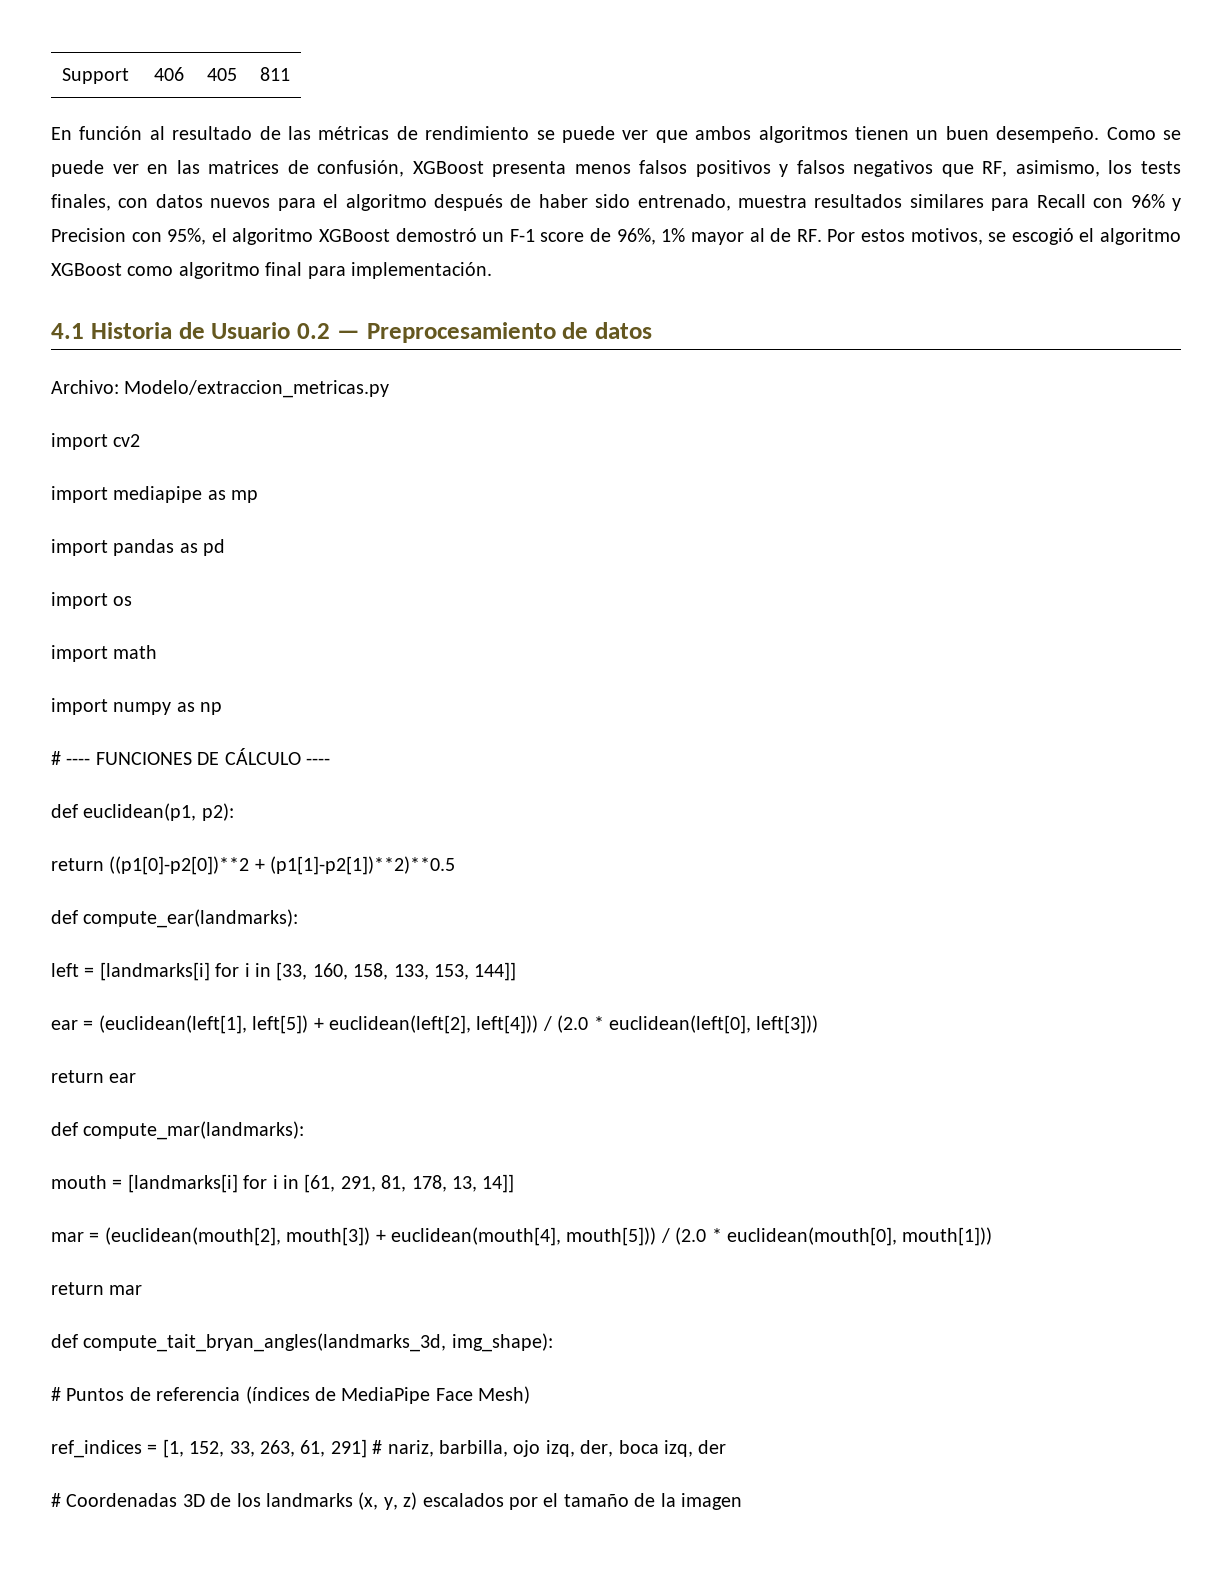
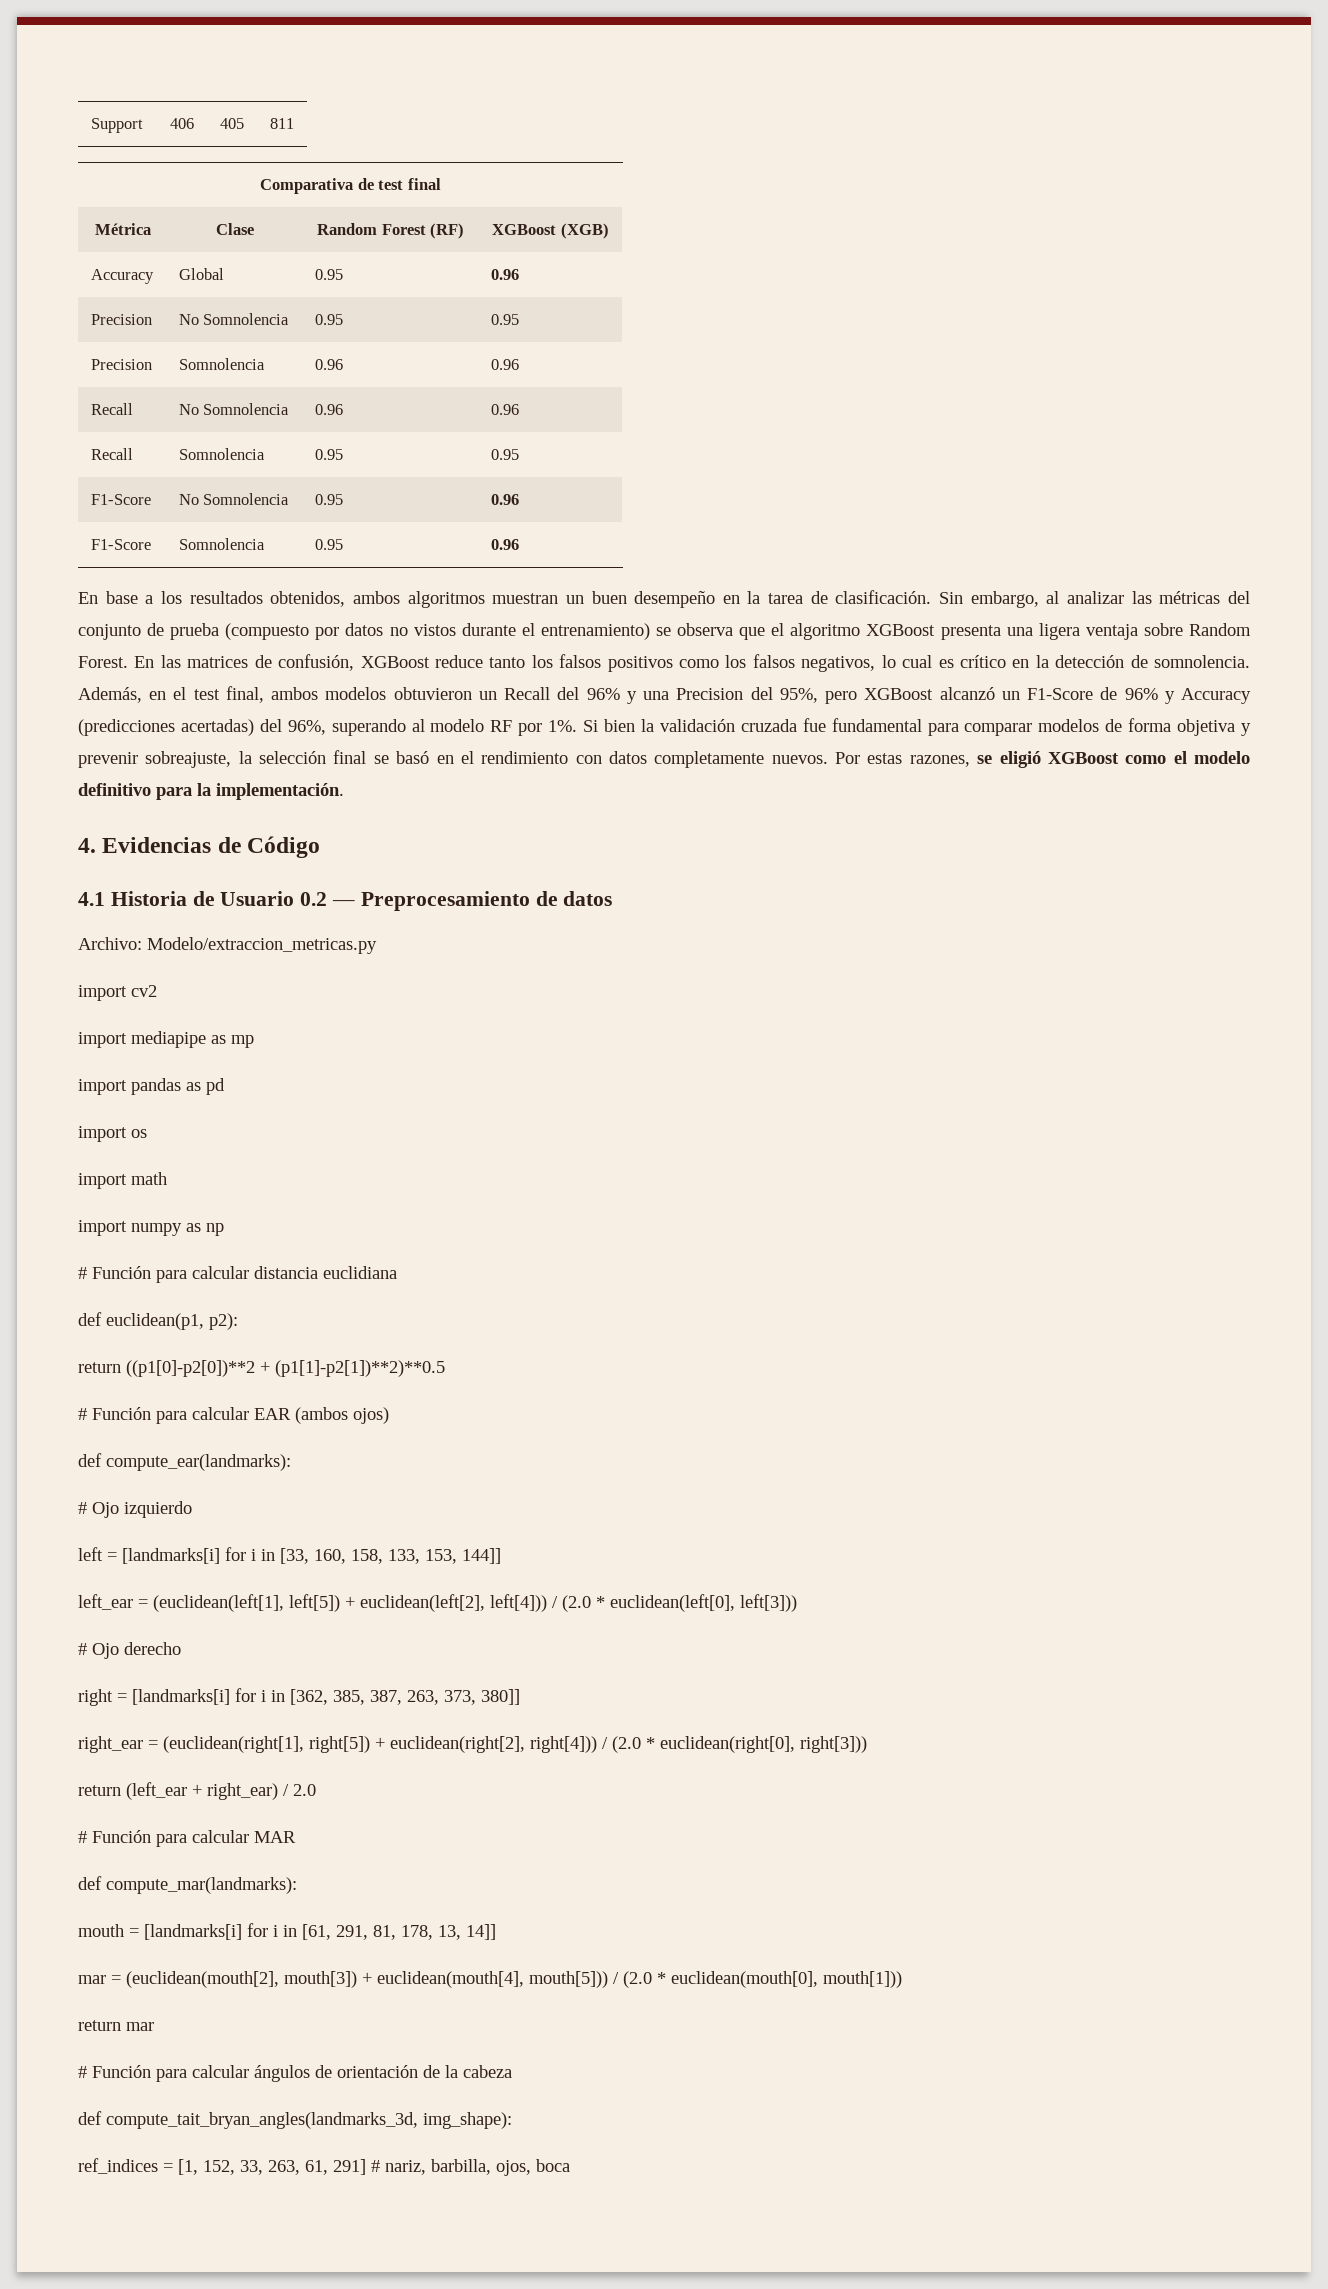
[51,126,1181,143] [51,160,169,177] // En función al resultado de las métricas de rendimiento se puede ver que ambos algoritmos tienen un buen desempeño. Como se puede ver en -> [260,178,441,194] [94,223,151,235] [215,223,254,235] [317,223,464,239] [492,223,609,239] [90,269,154,284] [178,268,224,280] [314,269,343,280] [490,269,519,280] [90,314,152,325] [178,313,289,325] [314,314,343,325] [490,314,519,325] [90,359,152,370] [178,358,265,370] [314,359,343,370] [490,359,519,370] [90,403,133,415] [178,403,289,415] [314,404,343,415] [490,404,519,415] [90,448,133,460] [178,448,265,460] [314,449,343,460] [490,449,519,460] [90,494,151,505] [178,493,289,505] [314,494,343,505] [490,494,519,505] [90,539,151,550] [178,538,265,550] [314,539,343,550] [490,539,519,550] [78,590,1251,608] [78,623,1251,640] [78,656,155,668] // Comparativa de test final // Métrica | Clase | Random Forest (RF) | XGBoost (XGB) // Accuracy | Global | 0.95 | 0.96 // Precision | No Somnolencia | 0.95 | 0.95 // Precision | Somnolencia | 0.96 | 0.96 // Recall | No Somnolencia | 0.96 | 0.96 // Recall | Somnolencia | 0.95 | 0.95 // F1-Score | No Somnolencia | 0.95 | 0.96 // F1-Score | Somnolencia | 0.95 | 0.96 // En base a los resultados obtenidos, ambos algoritmos muestran un buen desempeño en la tarea de clasificación. Sin embargo, al analizar las métricas del conjunto de prueba (compuesto por datos no vistos durante el entrenamiento) se observa que el algoritmo XGBoost presenta una ligera ventaja sobre Random Forest. En
[492,160,1181,177] [51,194,1182,211] [51,228,1181,245] [51,262,492,279] presenta menos falsos positivos y falsos negativos que RF, asimismo, los tests finales, con datos nuevos para el algoritmo después de haber sido entrenado, muestra resultados similares para Recall con 96% y Precision con 95%, el algoritmo XGBoost demostró un F-1 score de 96%, 1% mayor al de RF. Por estos motivos, se escogió el algoritmo XGBoost como algoritmo final para implementación. -> [434,654,1250,672] [78,686,1252,704] [78,718,1251,736] [78,750,1250,768] [78,783,344,800] [78,836,321,858] reduce tanto los falsos positivos como los falsos negativos, lo cual es crítico en la detección de somnolencia. Además, en el test final, ambos modelos obtuvieron un Recall del 96% y una Precision del 95%, pero XGBoost alcanzó un F1-Score de 96% y Accuracy (predicciones acertadas) del 96%, superando al modelo RF por 1%. Si bien la validación cruzada fue fundamental para comparar modelos de forma objetiva y prevenir sobreajuste, la selección final se basó en el rendimiento con datos completamente nuevos. Por estas razones, se eligió XGBoost como el modelo definitivo para la implementación. // 4. Evidencias de Código
[66,748,330,765] ---- FUNCIONES DE CÁLCULO ---- -> [92,1266,397,1283] Función para calcular distancia euclidiana
(456, 865) none -> [78,1407,389,1424] // # Función para calcular EAR (ambos ojos)
(299, 918) none -> [78,1501,192,1518] // # Ojo izquierdo
[51,1020,78,1030] ear -> [78,1594,133,1610] left_ear
[51,1070,137,1083] return ear -> [78,1642,181,1659] [78,1688,520,1706] [78,1736,867,1753] [78,1782,316,1800] [78,1830,296,1847] # Ojo derecho // right = [landmarks[i] for i in [362, 385, 387, 263, 373, 380]] // right_ear = (euclidean(right[1], right[5]) + euclidean(right[2], right[4])) / (2.0 * euclidean(right[0], right[3])) // return (left_ear + right_ear) / 2.0 // # Función para calcular MAR
[51,1333,553,1352] [51,1386,531,1404] def compute_tait_bryan_angles(landmarks_3d, img_shape): // # Puntos de referencia (índices de MediaPipe Face Mesh) -> [78,2065,512,2082] [78,2111,512,2129] # Función para calcular ángulos de orientación de la cabeza // def compute_tait_bryan_angles(landmarks_3d, img_shape):
[513,1440,727,1457] [51,1492,742,1510] ojo izq, der, boca izq, der // # Coordenadas 3D de los landmarks (x, y, z) escalados por el tamaño de la imagen -> [496,2159,570,2176] ojos, boca

